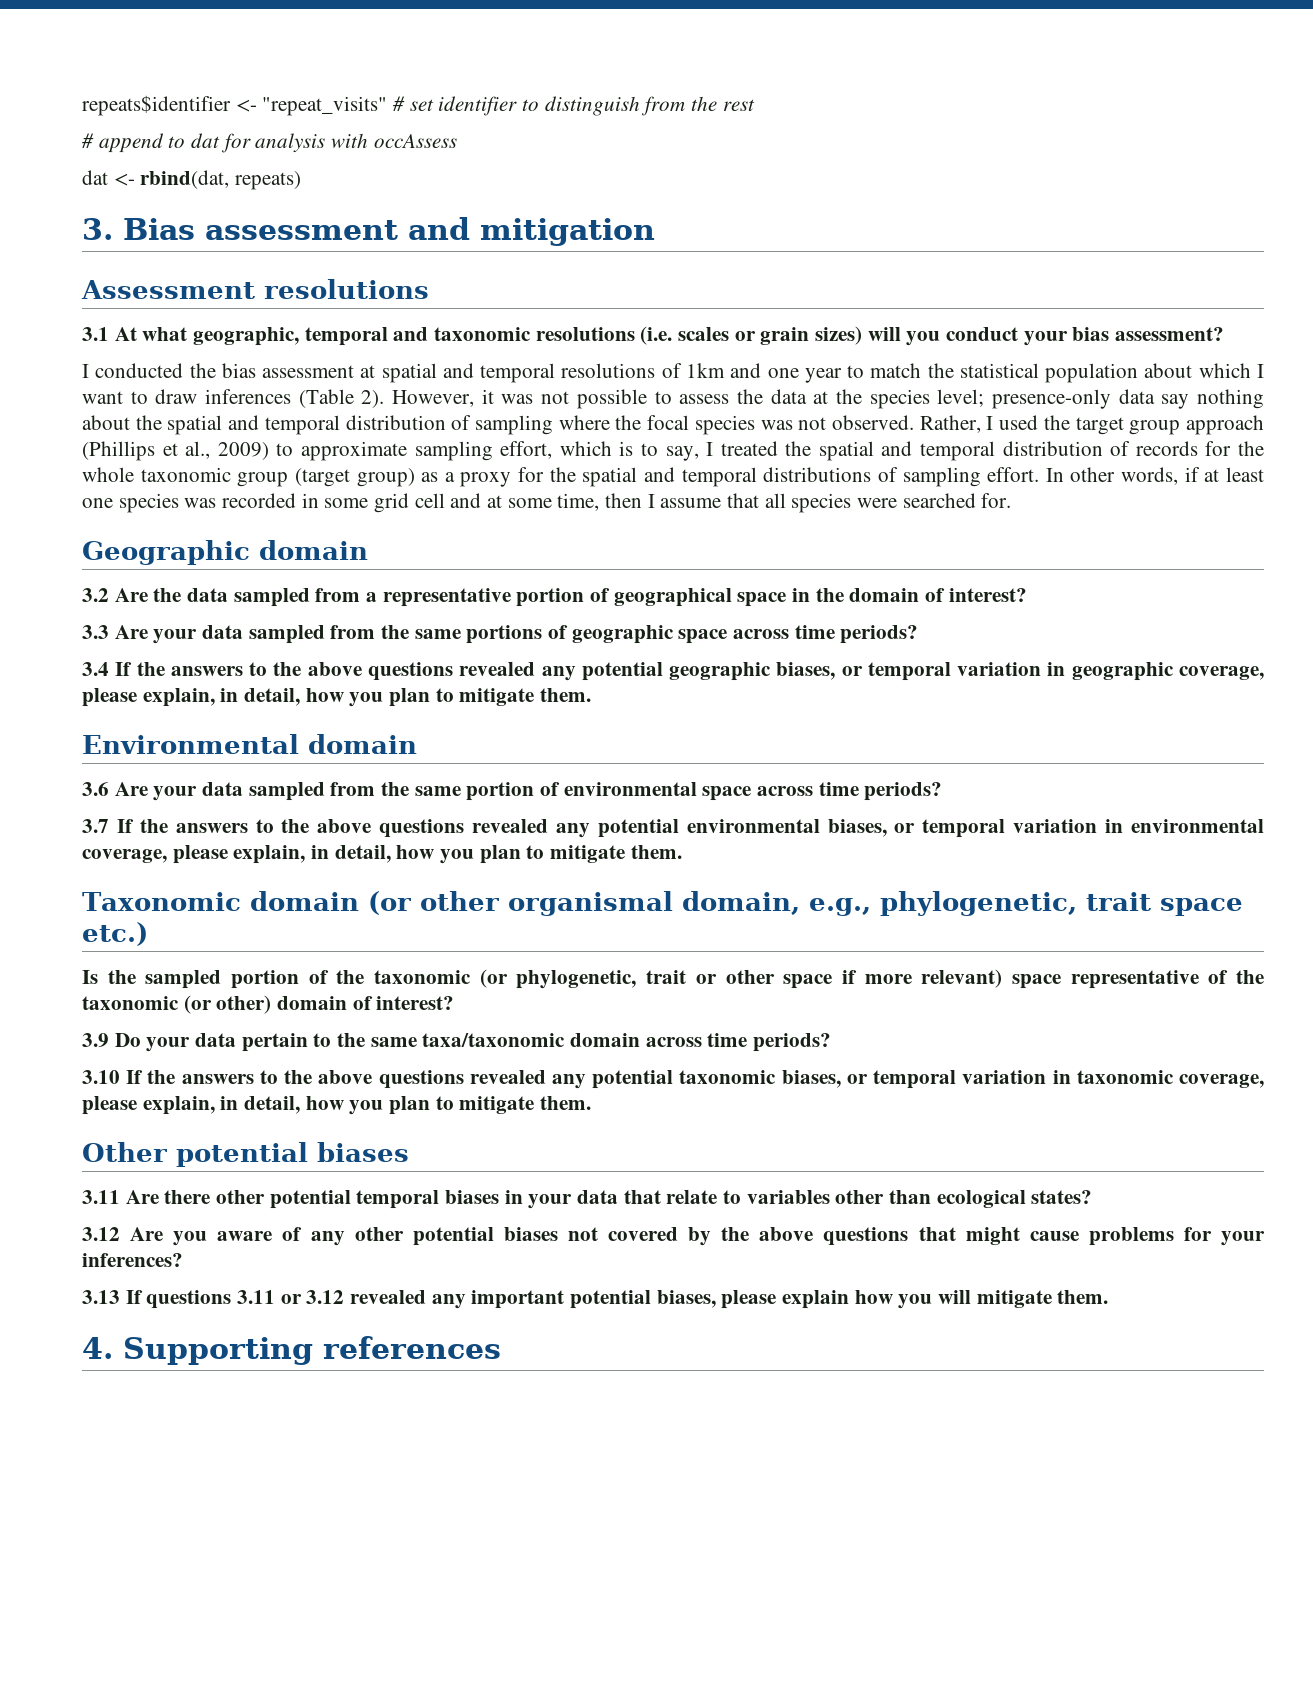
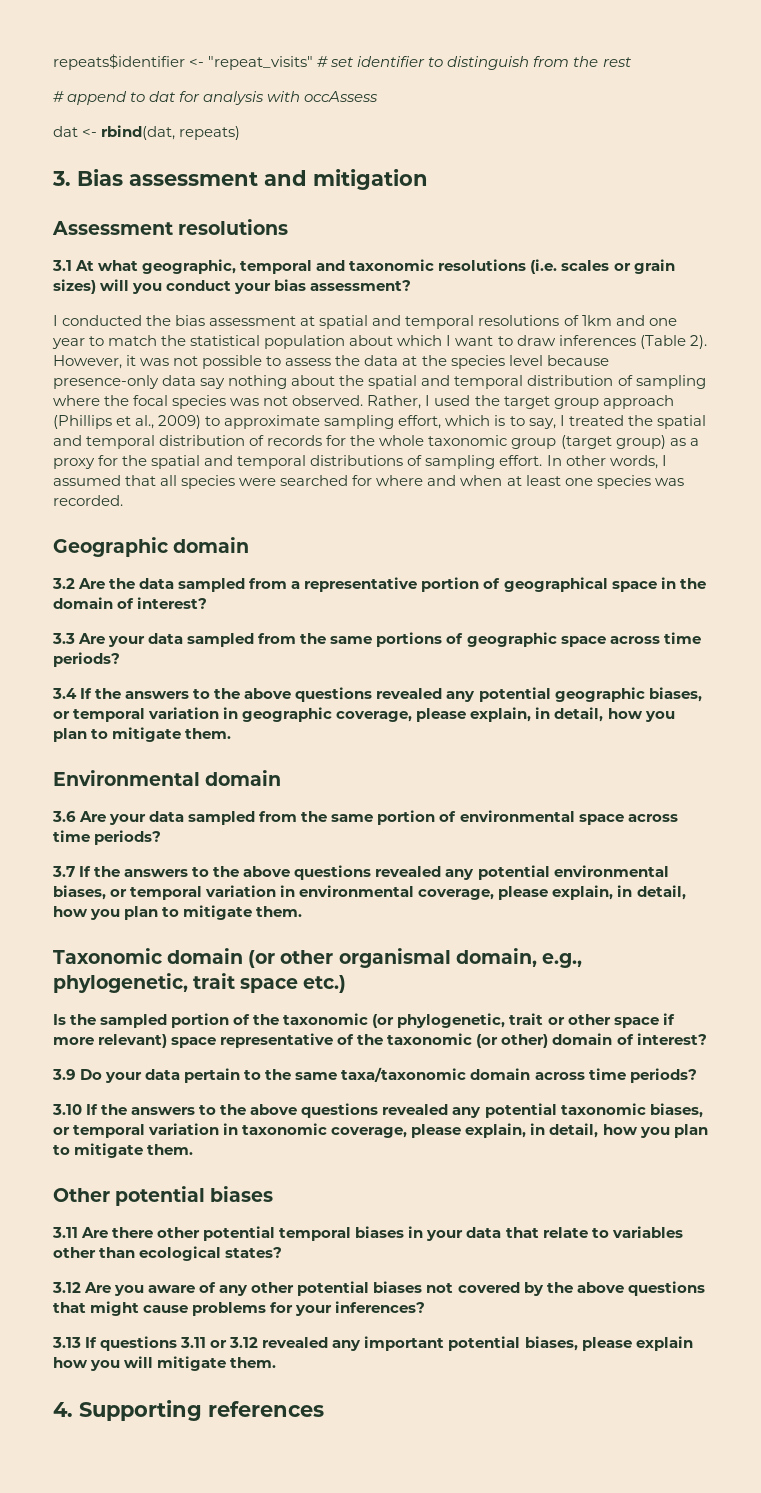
[937,389,985,407] level; -> [508,355,609,366] level because
[1184,467,1200,482] if -> [661,455,667,466] [53,475,503,489] I assumed that all species were searched for where and when
[222,493,1012,513] recorded in some grid cell and at some time, then I assume that all species were searched for. -> [53,495,123,506] recorded.

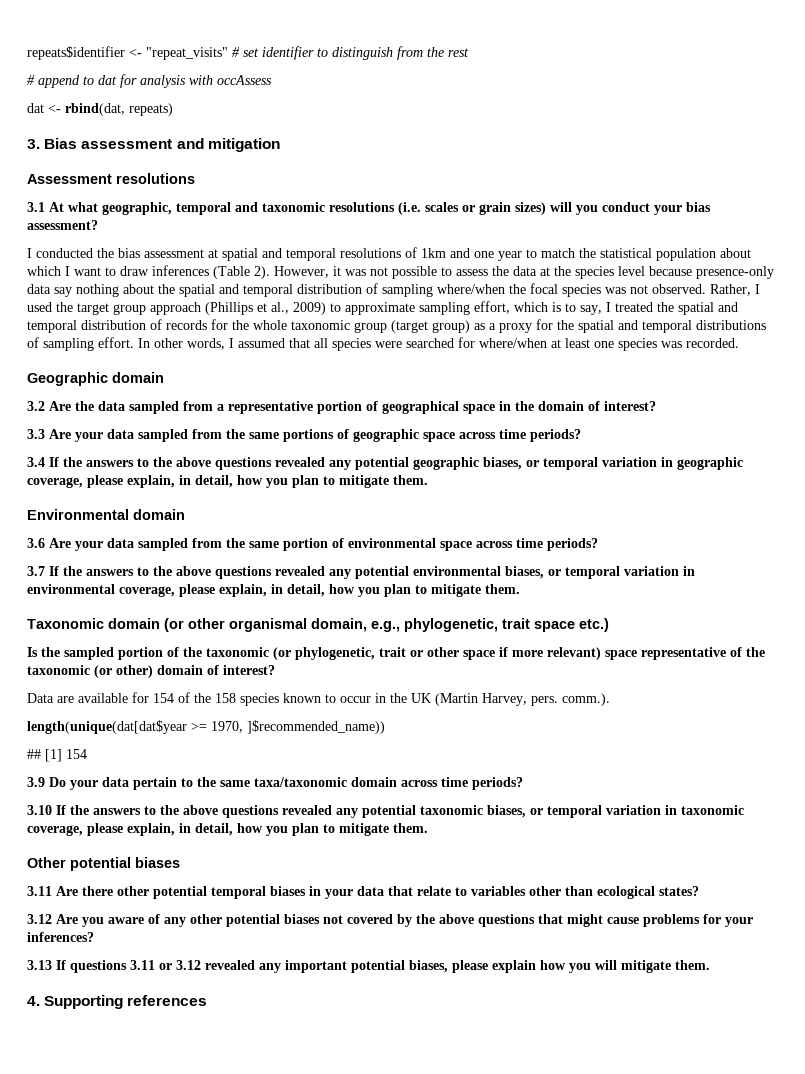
[53,395,100,406] where -> [437,284,505,294] where/when
[376,475,503,486] where and when -> [479,338,547,348] where/when
(707, 1039) none -> [27,692,610,706] [27,720,385,734] [27,749,87,762] // Data are available for 154 of the 158 species known to occur in the UK (Martin Harvey, pers. comm.). // length(unique(dat[dat$year >= 1970, ]$recommended_name)) // ## [1] 154

